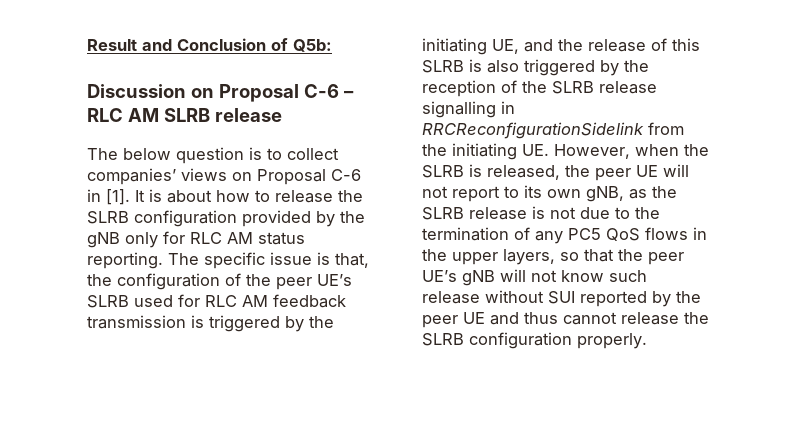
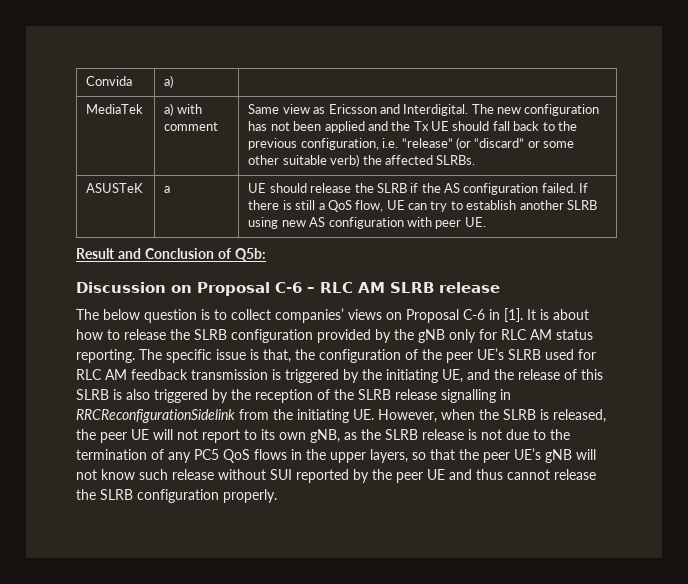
(87, 45) none -> [86,76,133,86] [164,75,174,88] [86,104,144,114] [164,103,202,116] [164,122,219,131] [248,104,600,116] [248,121,577,133] [248,137,575,150] [248,154,476,167] [86,183,144,193] [164,186,171,193] [248,183,589,195] [248,200,597,212] [248,217,486,229] Convida | a) | // MediaTek | a) with comment | Same view as Ericsson and Interdigital. The new configuration has not been applied and the Tx UE should fall back to the previous configuration, i.e. “release” (or “discard” or some other suitable verb) the affected SLRBs. // ASUSTeK | a | UE should release the SLRB if the AS configuration failed. If there is still a QoS flow, UE can try to establish another SLRB using new AS configuration with peer UE. //

